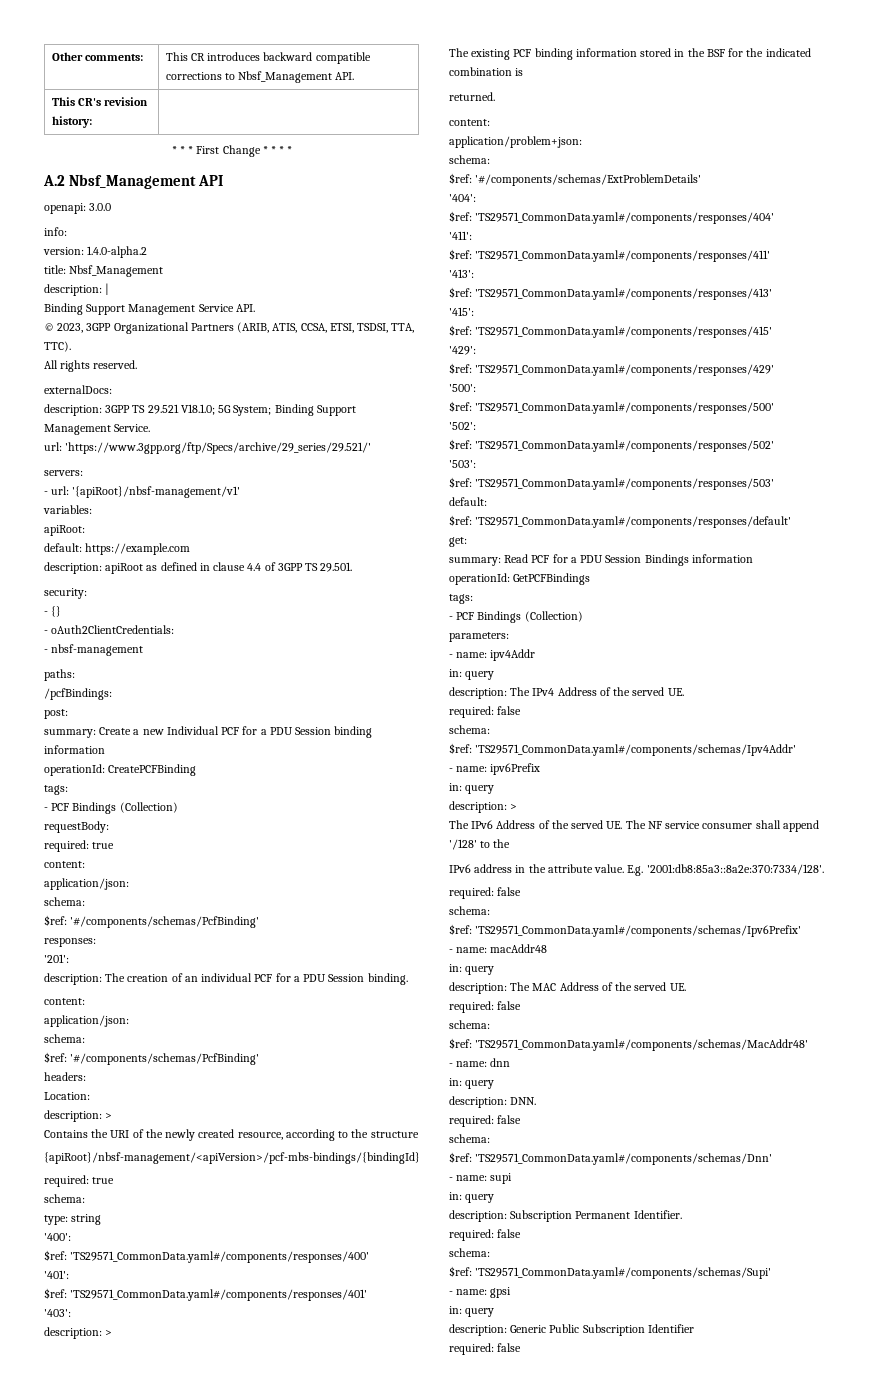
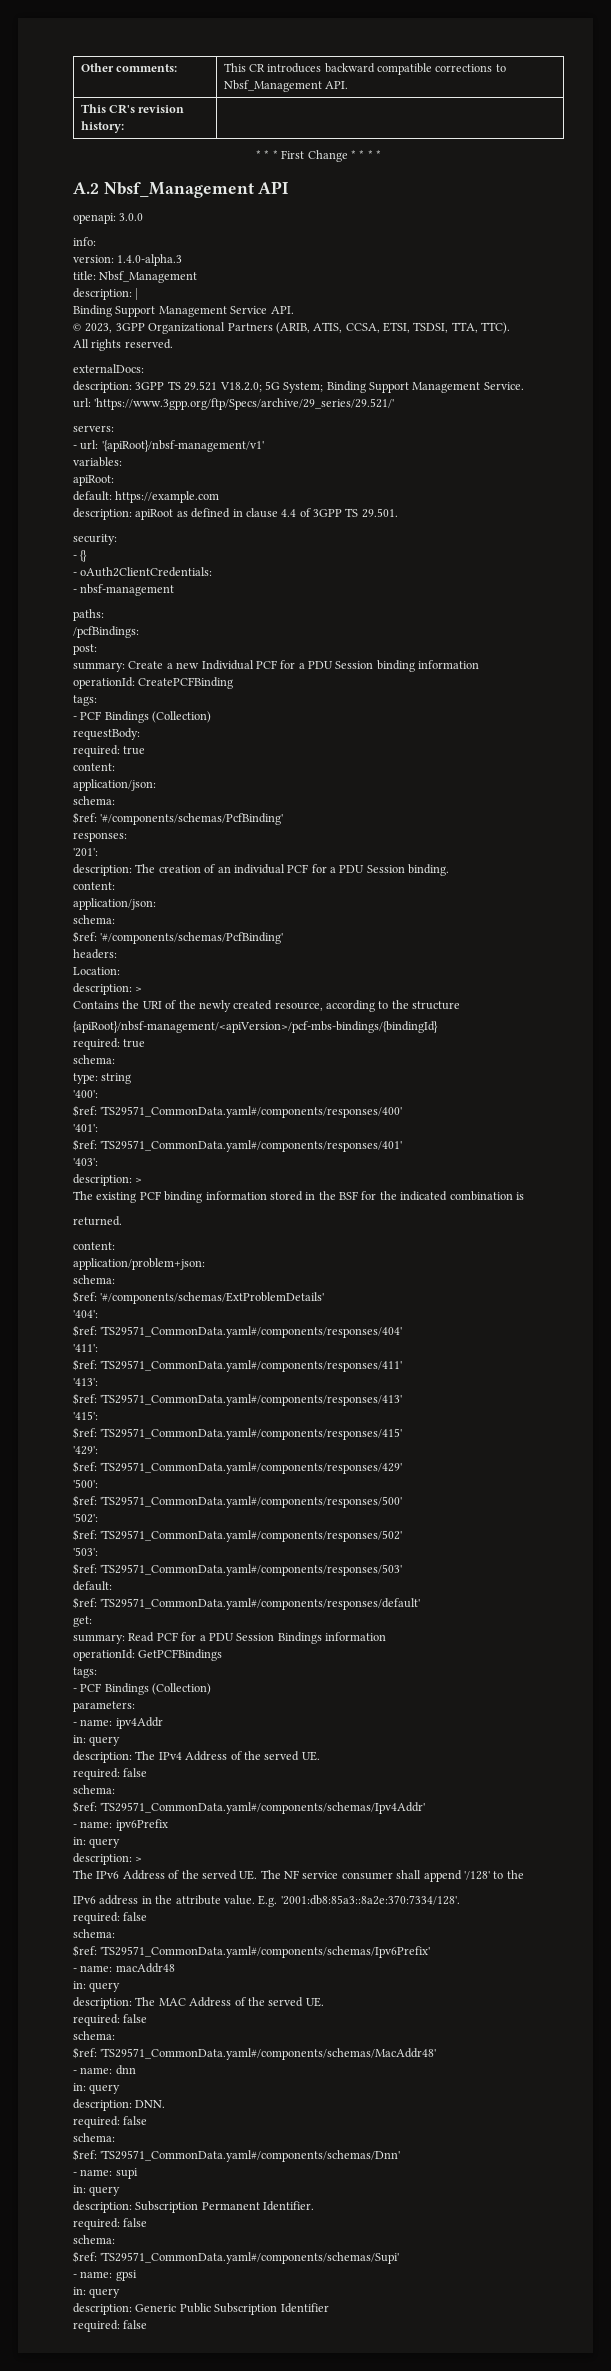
[87,246,148,258] 1.4.0-alpha.2 -> [117,254,183,266] 1.4.0-alpha.3
[180,404,215,415] V18.1.0; -> [219,382,262,392] V18.2.0;

